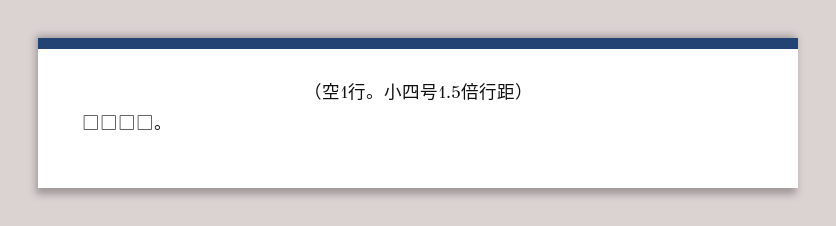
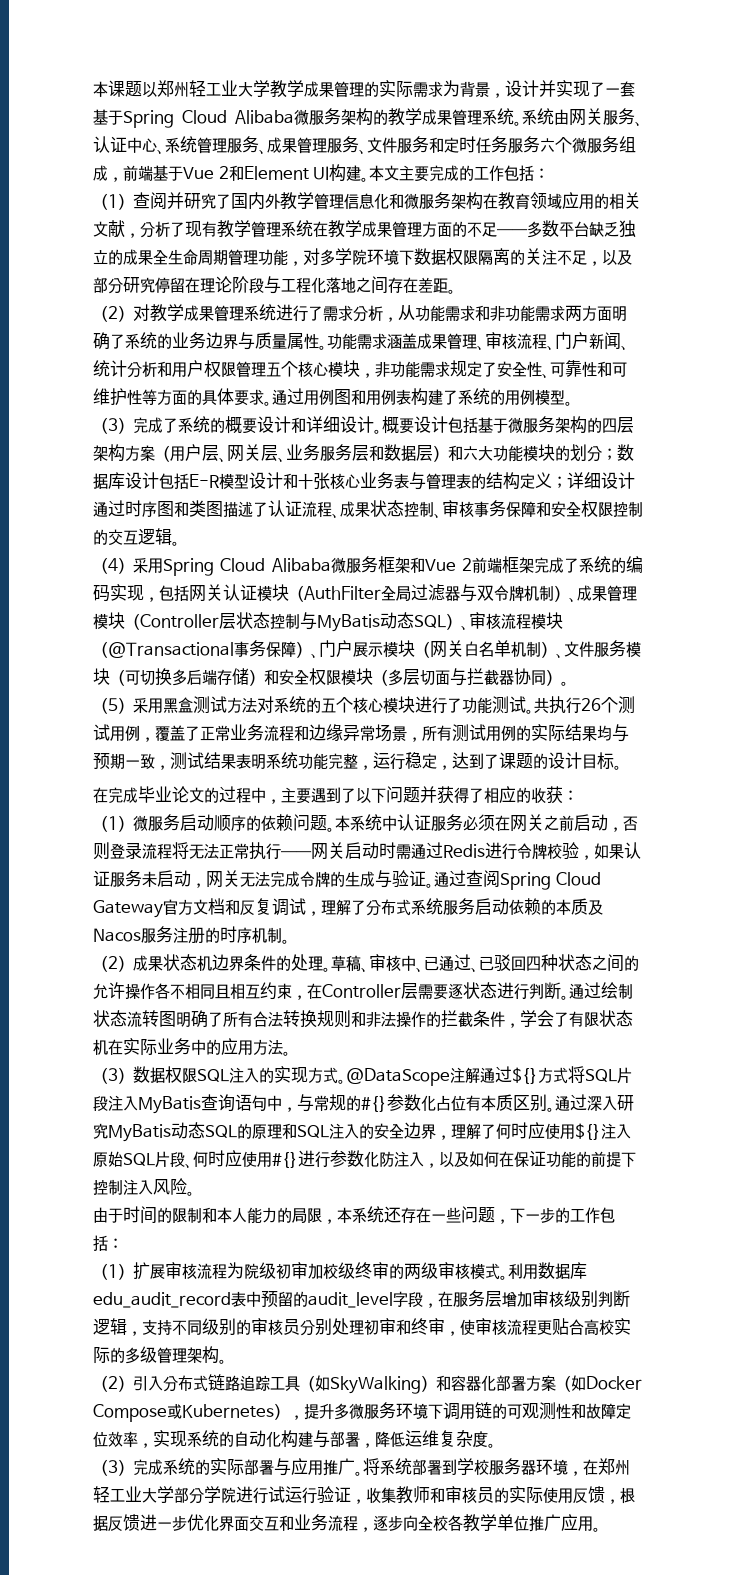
[303,83,533,101] [82,115,154,130] （空1行。小四号1.5倍行距） // □□□□ -> [93,80,635,98] [93,108,643,128] [93,136,636,155] [93,164,550,182] [93,192,641,210] [93,220,636,238] [93,248,632,266] [93,276,456,294] [93,304,627,322] [93,332,629,351] [93,360,627,379] [93,388,573,406] [93,416,634,434] [93,444,634,463] [93,472,635,490] [93,500,643,519] [93,528,180,546] [93,556,643,576] [93,584,637,603] [93,612,563,632] [93,640,641,659] [93,668,569,686] [93,696,635,714] [93,724,629,742] [93,752,622,770] [93,786,578,804] [93,814,638,832] [93,842,641,860] [93,870,601,890] [93,898,603,918] [93,926,290,944] [93,954,639,973] [93,982,633,1000] [93,1010,633,1028] [93,1038,291,1056] [93,1066,632,1086] [93,1094,634,1114] [93,1122,631,1142] [93,1150,636,1169] [93,1178,195,1196] [93,1206,615,1224] [93,1235,123,1251] [93,1262,587,1280] [93,1290,630,1308] [93,1318,631,1336] [93,1346,227,1364] [93,1374,642,1394] [93,1402,631,1422] [93,1430,496,1448] [93,1458,630,1476] [93,1486,635,1504] [93,1514,593,1532] 本课题以郑州轻工业大学教学成果管理的实际需求为背景，设计并实现了一套基于Spring Cloud Alibaba微服务架构的教学成果管理系统。系统由网关服务、认证中心、系统管理服务、成果管理服务、文件服务和定时任务服务六个微服务组成，前端基于Vue 2和Element UI构建。本文主要完成的工作包括： // （1）查阅并研究了国内外教学管理信息化和微服务架构在教育领域应用的相关文献，分析了现有教学管理系统在教学成果管理方面的不足——多数平台缺乏独立的成果全生命周期管理功能，对多学院环境下数据权限隔离的关注不足，以及部分研究停留在理论阶段与工程化落地之间存在差距。 // （2）对教学成果管理系统进行了需求分析，从功能需求和非功能需求两方面明确了系统的业务边界与质量属性。功能需求涵盖成果管理、审核流程、门户新闻、统计分析和用户权限管理五个核心模块，非功能需求规定了安全性、可靠性和可维护性等方面的具体要求。通过用例图和用例表构建了系统的用例模型。 // （3）完成了系统的概要设计和详细设计。概要设计包括基于微服务架构的四层架构方案（用户层、网关层、业务服务层和数据层）和六大功能模块的划分；数据库设计包括E-R模型设计和十张核心业务表与管理表的结构定义；详细设计通过时序图和类图描述了认证流程、成果状态控制、审核事务保障和安全权限控制的交互逻辑。 // （4）采用Spring Cloud Alibaba微服务框架和Vue 2前端框架完成了系统的编码实现，包括网关认证模块（AuthFilter全局过滤器与双令牌机制）、成果管理模块（Controller层状态控制与MyBatis动态SQL）、审核流程模块（@Transactional事务保障）、门户展示模块（网关白名单机制）、文件服务模块（可切换多后端存储）和安全权限模块（多层切面与拦截器协同）。 // （5）采用黑盒测试方法对系统的五个核心模块进行了功能测试。共执行26个测试用例，覆盖了正常业务流程和边缘异常场景，所有测试用例的实际结果均与预期一致，测试结果表明系统功能完整，运行稳定，达到了课题的设计目标。 // 在完成毕业论文的过程中，主要遇到了以下问题并获得了相应的收获： // （1）微服务启动顺序的依赖问题。本系统中认证服务必须在网关之前启动，否则登录流程将无法正常执行——网关启动时需通过Redis进行令牌校验，如果认证服务未启动，网关无法完成令牌的生成与验证。通过查阅Spring Cloud Gateway官方文档和反复调试，理解了分布式系统服务启动依赖的本质及Nacos服务注册的时序机制。 // （2）成果状态机边界条件的处理。草稿、审核中、已通过、已驳回四种状态之间的允许操作各不相同且相互约束，在Controller层需要逐状态进行判断。通过绘制状态流转图明确了所有合法转换规则和非法操作的拦截条件，学会了有限状态机在实际业务中的应用方法。 // （3）数据权限SQL注入的实现方式。@DataScope注解通过${}方式将SQL片段注入MyBatis查询语句中，与常规的#{}参数化占位有本质区别。通过深入研究MyBatis动态SQL的原理和SQL注入的安全边界，理解了何时应使用${}注入原始SQL片段、何时应使用#{}进行参数化防注入，以及如何在保证功能的前提下控制注入风险。 // 由于时间的限制和本人能力的局限，本系统还存在一些问题，下一步的工作包括： // （1）扩展审核流程为院级初审加校级终审的两级审核模式。利用数据库edu_audit_record表中预留的audit_level字段，在服务层增加审核级别判断逻辑，支持不同级别的审核员分别处理初审和终审，使审核流程更贴合高校实际的多级管理架构。 // （2）引入分布式链路追踪工具（如SkyWalking）和容器化部署方案（如Docker Compose或Kubernetes），提升多微服务环境下调用链的可观测性和故障定位效率，实现系统的自动化构建与部署，降低运维复杂度。 // （3）完成系统的实际部署与应用推广。将系统部署到学校服务器环境，在郑州轻工业大学部分学院进行试运行验证，收集教师和审核员的实际使用反馈，根据反馈进一步优化界面交互和业务流程，逐步向全校各教学单位推广应用

